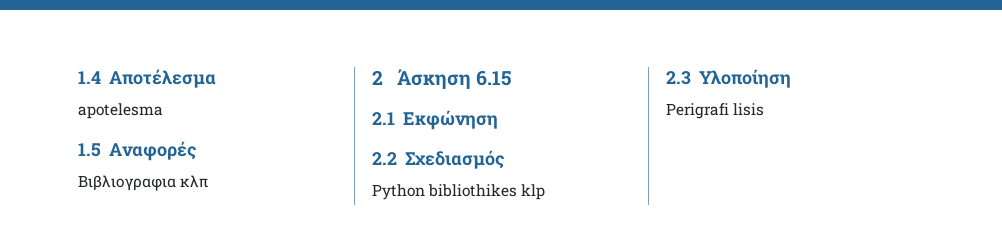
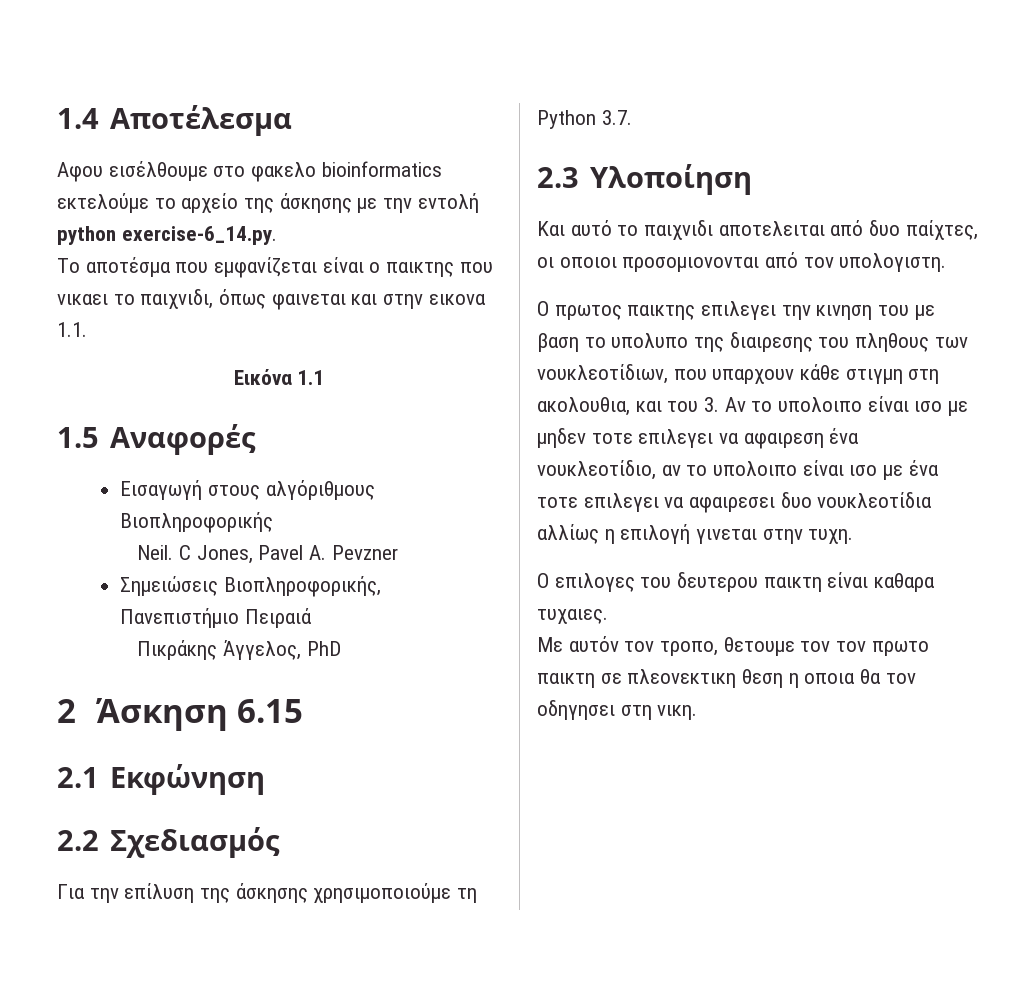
[78,103,163,119] [78,141,196,161] [78,175,210,191] apotelesma // 1.5 Αναφορές // Βιβλιογραφια κλπ -> [57,161,442,182] [57,193,479,213] [57,226,277,245] [57,257,493,278] [57,289,486,310] [57,322,87,337] [233,369,325,385] [57,424,256,455] [120,480,375,500] [120,512,274,533] [137,545,398,564] [120,576,381,597] [120,608,312,628] [137,640,341,660] Αφου εισέλθουμε στο φακελο bioinformatics εκτελούμε το αρχείο της άσκησης με την εντολή python exercise-6_14.py. // Το αποτέσμα που εμφανίζεται είναι ο παικτης που νικαει το παιχνιδι, όπως φαινεται και στην εικονα 1.1. // Εικόνα 1.1 // 1.5 Αναφορές // Εισαγωγή στους αλγόριθμους Βιοπληροφορικής // Neil. C Jones, Pavel A. Pevzner // Σημειώσεις Βιοπληροφορικής, Πανεπιστήμιο Πειραιά // Πικράκης Άγγελος, PhD
[372,184,546,200] [666,69,791,88] [666,103,765,119] Python bibliothikes klp // 2.3 Υλοποίηση // Perigrafi lisis -> [57,883,478,903] [537,110,632,129] [537,164,752,195] [537,220,978,240] [537,252,947,272] [537,301,935,320] [537,332,968,352] [537,364,940,384] [537,396,969,416] [537,428,860,449] [537,460,939,480] [537,492,933,513] [537,524,854,544] [537,572,936,592] [537,609,608,624] [537,636,929,656] [537,669,916,688] [537,700,698,720] Για την επίλυση της άσκησης χρησιμοποιούμε τη Python 3.7. // 2.3 Υλοποίηση // Και αυτό το παιχνιδι αποτελειται από δυο παίχτες, οι οποιοι προσομιονονται από τον υπολογιστη. // Ο πρωτος παικτης επιλεγει την κινηση του με βαση το υπολυπο της διαιρεσης του πληθους των νoυκλεοτίδιων, που υπαρχουν κάθε στιγμη στη ακολουθια, και του 3. Αν το υπολοιπο είναι ισο με μηδεν τοτε επιλεγει να αφαιρεση ένα νoυκλεοτίδιο, αν το υπολοιπο είναι ισο με ένα τοτε επιλεγει να αφαιρεσει δυο νoυκλεοτίδια αλλίως η επιλογή γινεται στην τυχη. // Ο επιλογες του δευτερου παικτη είναι καθαρα τυχαιες. // Με αυτόν τον τροπο, θετουμε τον τον πρωτο παικτη σε πλεονεκτικη θεση η οποια θα τον οδηγησει στη νικη.

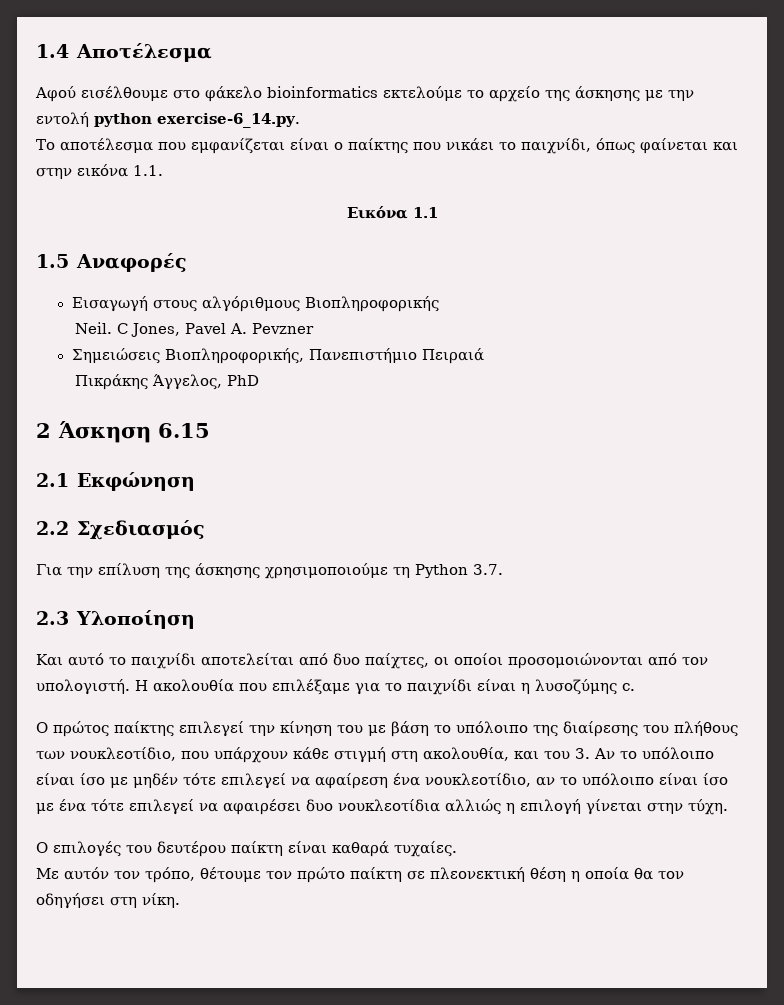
[57,162,103,182] Αφου -> [35,86,76,102] Αφού
[251,162,317,182] φακελο -> [205,86,262,102] φάκελο
[85,257,171,277] αποτέσμα -> [60,138,153,153] αποτέλεσμα
[386,262,493,277] [57,289,346,310] παικτης που νικαει το παιχνιδι, όπως φαινεται -> [348,138,708,154] παίκτης που νικάει το παιχνίδι, όπως φαίνεται
[428,294,486,305] εικονα -> [77,164,128,177] εικόνα
[644,220,825,240] παιχνιδι αποτελειται -> [131,653,294,669] παιχνίδι αποτελείται
[559,252,947,272] [537,301,935,320] [537,332,968,352] [537,364,940,384] [537,397,630,416] οποιοι προσομιονονται από τον υπολογιστη. // Ο πρωτος παικτης επιλεγει την κινηση του με βαση το υπολυπο της διαιρεσης του πληθους των νoυκλεοτίδιων, που υπαρχουν κάθε στιγμη στη ακολουθια, -> [454,653,708,669] [36,679,635,695] [36,721,738,737] [36,747,509,763] οποίοι προσομοιώνονται από τον υπολογιστή. Η ακολουθία που επιλέξαμε για το παιχνίδι είναι η λυσοζύμης c. // Ο πρώτος παίκτης επιλεγεί την κίνηση του με βάση το υπόλοιπο της διαίρεσης του πλήθους των νουκλεοτίδιο, που υπάρχουν κάθε στιγμή στη ακολουθία,
[778,396,969,416] [537,428,860,449] [537,460,939,480] [537,493,776,513] υπολοιπο είναι ισο με μηδεν τοτε επιλεγει να αφαιρεση ένα νoυκλεοτίδιο, αν το υπολοιπο είναι ισο με ένα τοτε επιλεγει να αφαιρεσει -> [642,747,714,760] [36,773,728,789] [36,799,301,815] υπόλοιπο είναι ίσο με μηδέν τότε επιλεγεί να αφαίρεση ένα νουκλεοτίδιο, αν το υπόλοιπο είναι ίσο με ένα τότε επιλεγεί να αφαιρέσει
[537,524,599,544] αλλίως -> [445,799,501,815] αλλιώς
[696,529,854,544] [537,572,936,592] [537,609,608,624] [537,636,929,656] [537,669,916,688] [537,700,698,720] γινεται στην τυχη. // Ο επιλογες του δευτερου παικτη είναι καθαρα τυχαιες. // Με αυτόν τον τροπο, θετουμε τον τον πρωτο παικτη σε πλεονεκτικη θεση η οποια θα τον οδηγησει στη νικη. -> [586,799,728,815] [36,841,457,857] [36,867,684,883] [36,893,180,909] γίνεται στην τύχη. // Ο επιλογές του δευτέρου παίκτη είναι καθαρά τυχαίες. // Με αυτόν τον τρόπο, θέτουμε τον πρώτο παίκτη σε πλεονεκτική θέση η οποία θα τον οδηγήσει στη νίκη.

